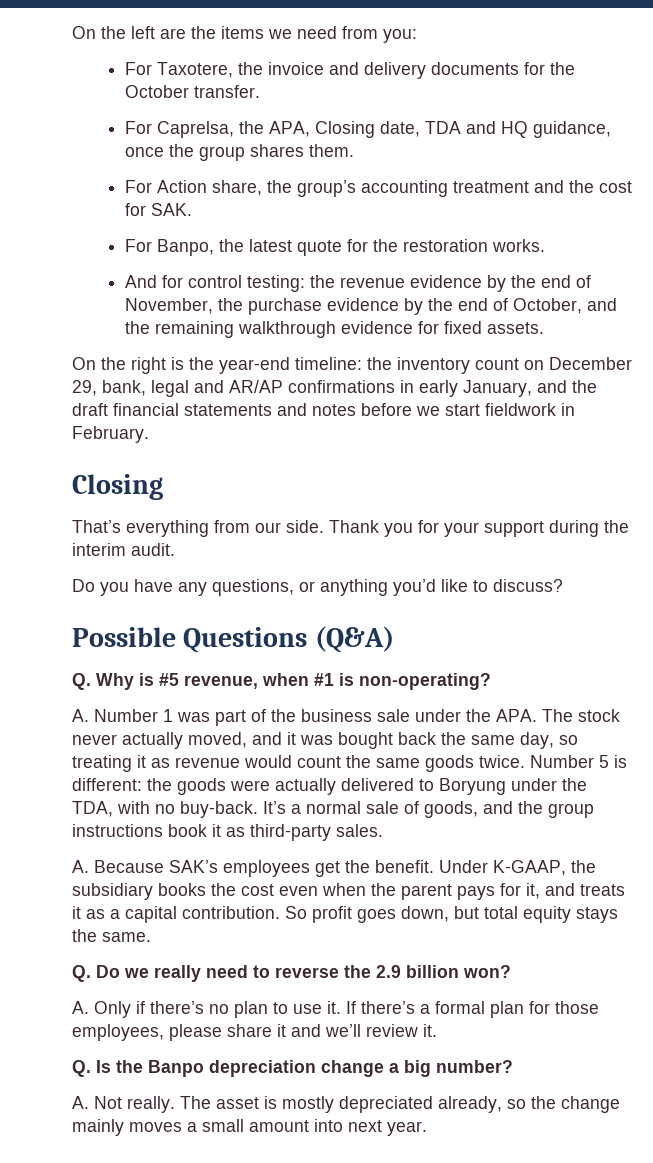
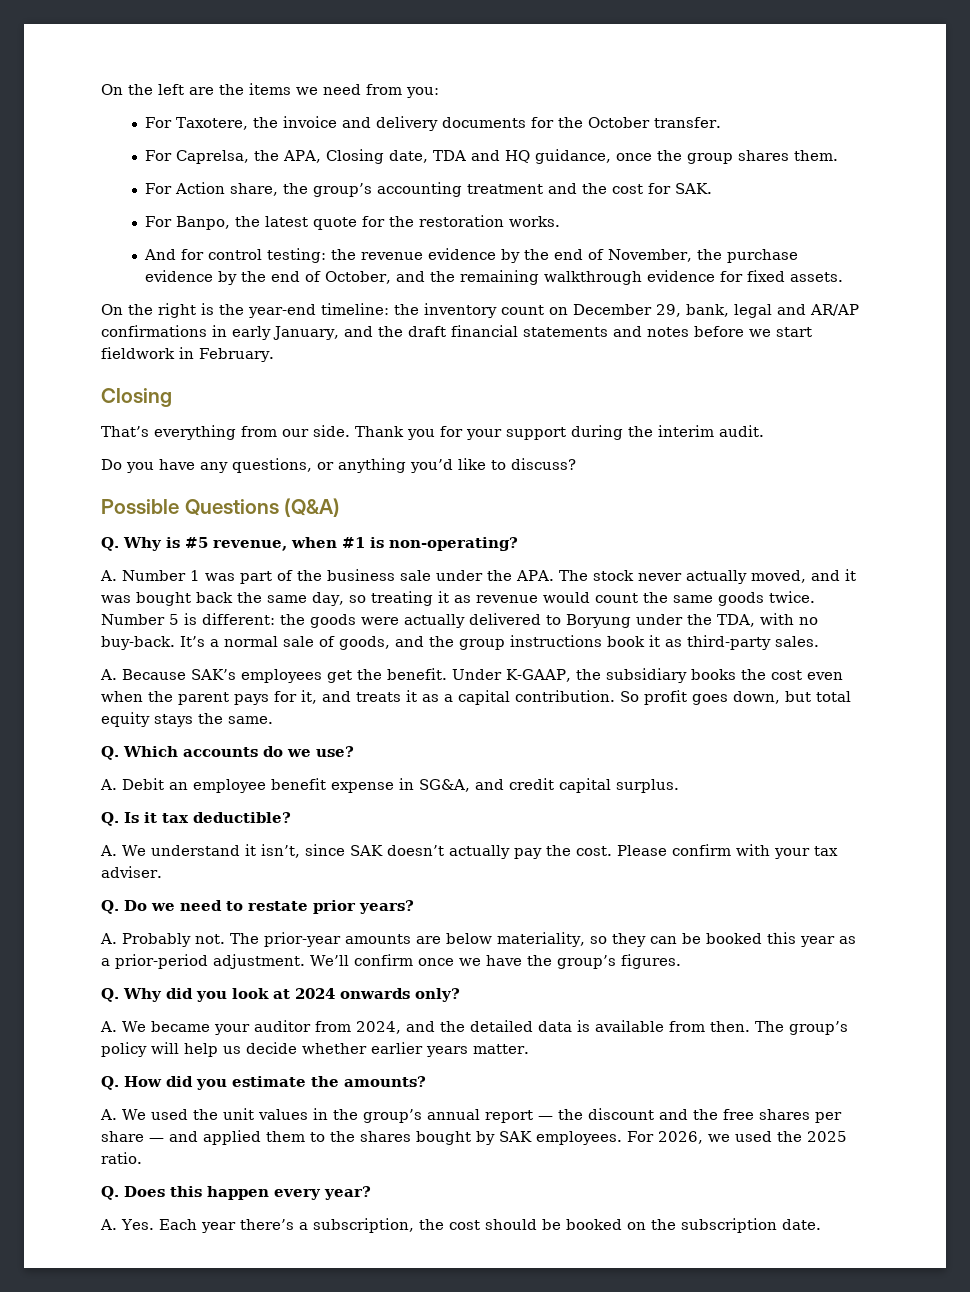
[96,965,511,982] [72,1001,599,1018] [72,1024,437,1041] [72,1060,513,1077] [72,1096,620,1113] [72,1119,427,1136] Do we really need to reverse the 2.9 billion won? // A. Only if there’s no plan to use it. If there’s a formal plan for those employees, please share it and we’ll review it. // Q. Is the Banpo depreciation change a big number? // A. Not really. The asset is mostly depreciated already, so the change mainly moves a small amount into next year. -> [123,746,354,757] [100,778,679,793] [101,812,291,826] [100,844,838,859] [101,866,162,878] [101,900,414,914] [100,932,856,947] [101,954,681,969] [101,988,460,1002] [100,1020,848,1035] [101,1042,529,1057] [101,1076,426,1090] [100,1108,842,1123] [101,1130,847,1145] [101,1152,142,1164] [101,1186,371,1200] [100,1218,821,1233] Which accounts do we use? // A. Debit an employee benefit expense in SG&A, and credit capital surplus. // Q. Is it tax deductible? // A. We understand it isn’t, since SAK doesn’t actually pay the cost. Please confirm with your tax adviser. // Q. Do we need to restate prior years? // A. Probably not. The prior-year amounts are below materiality, so they can be booked this year as a prior-period adjustment. We’ll confirm once we have the group’s figures. // Q. Why did you look at 2024 onwards only? // A. We became your auditor from 2024, and the detailed data is available from then. The group’s policy will help us decide whether earlier years matter. // Q. How did you estimate the amounts? // A. We used the unit values in the group’s annual report — the discount and the free shares per share — and applied them to the shares bought by SAK employees. For 2026, we used the 2025 ratio. // Q. Does this happen every year? // A. Yes. Each year there’s a subscription, the cost should be booked on the subscription date.

